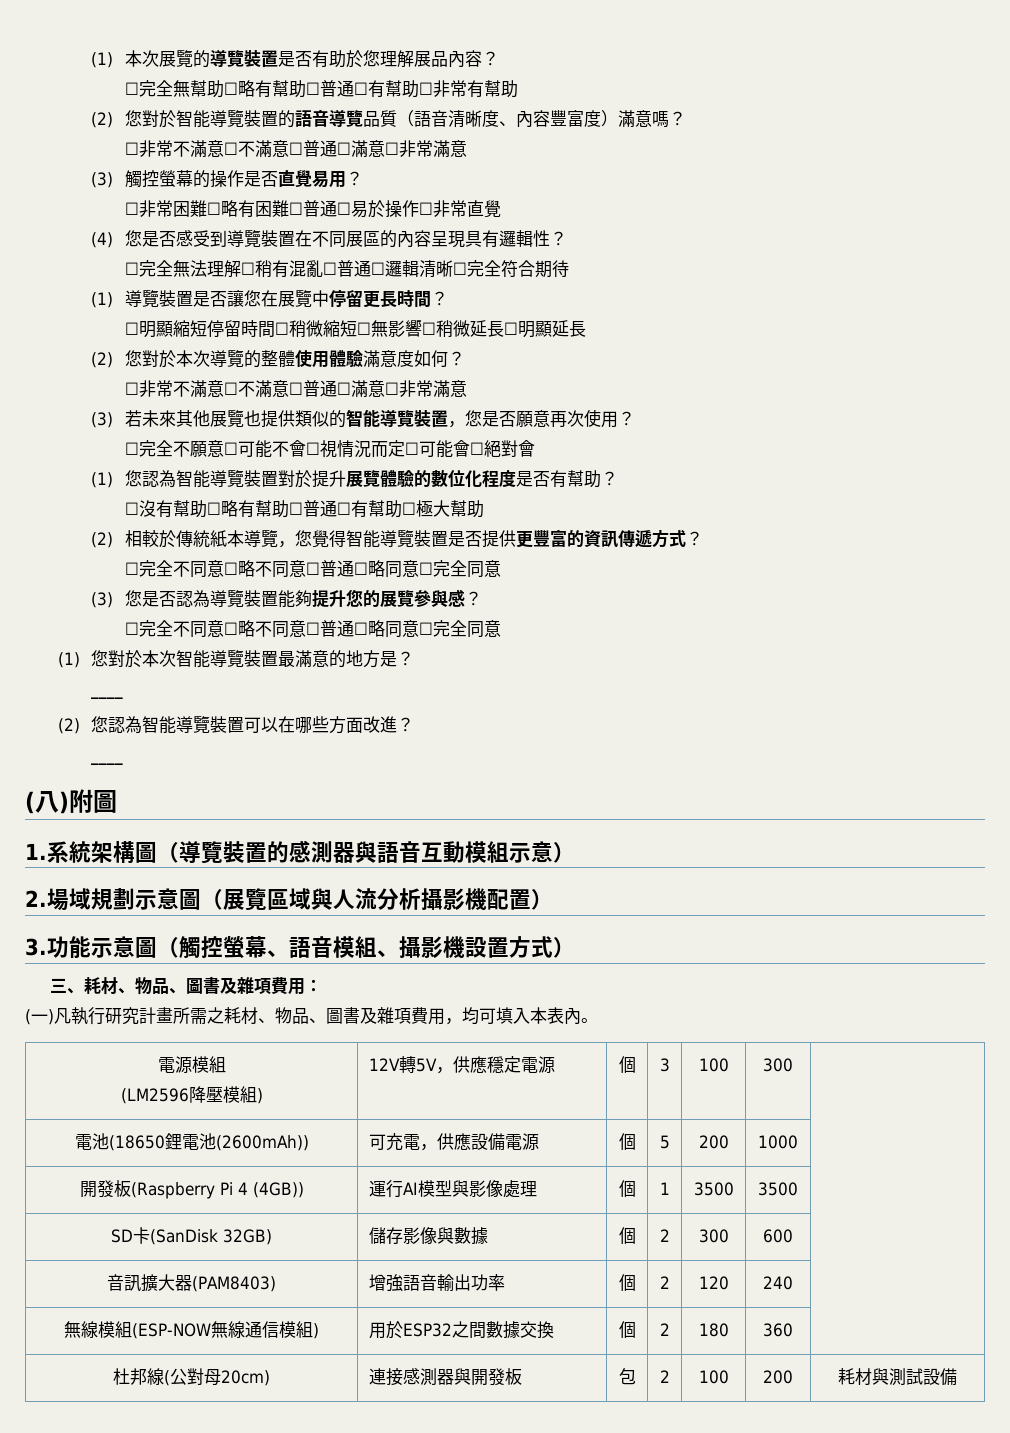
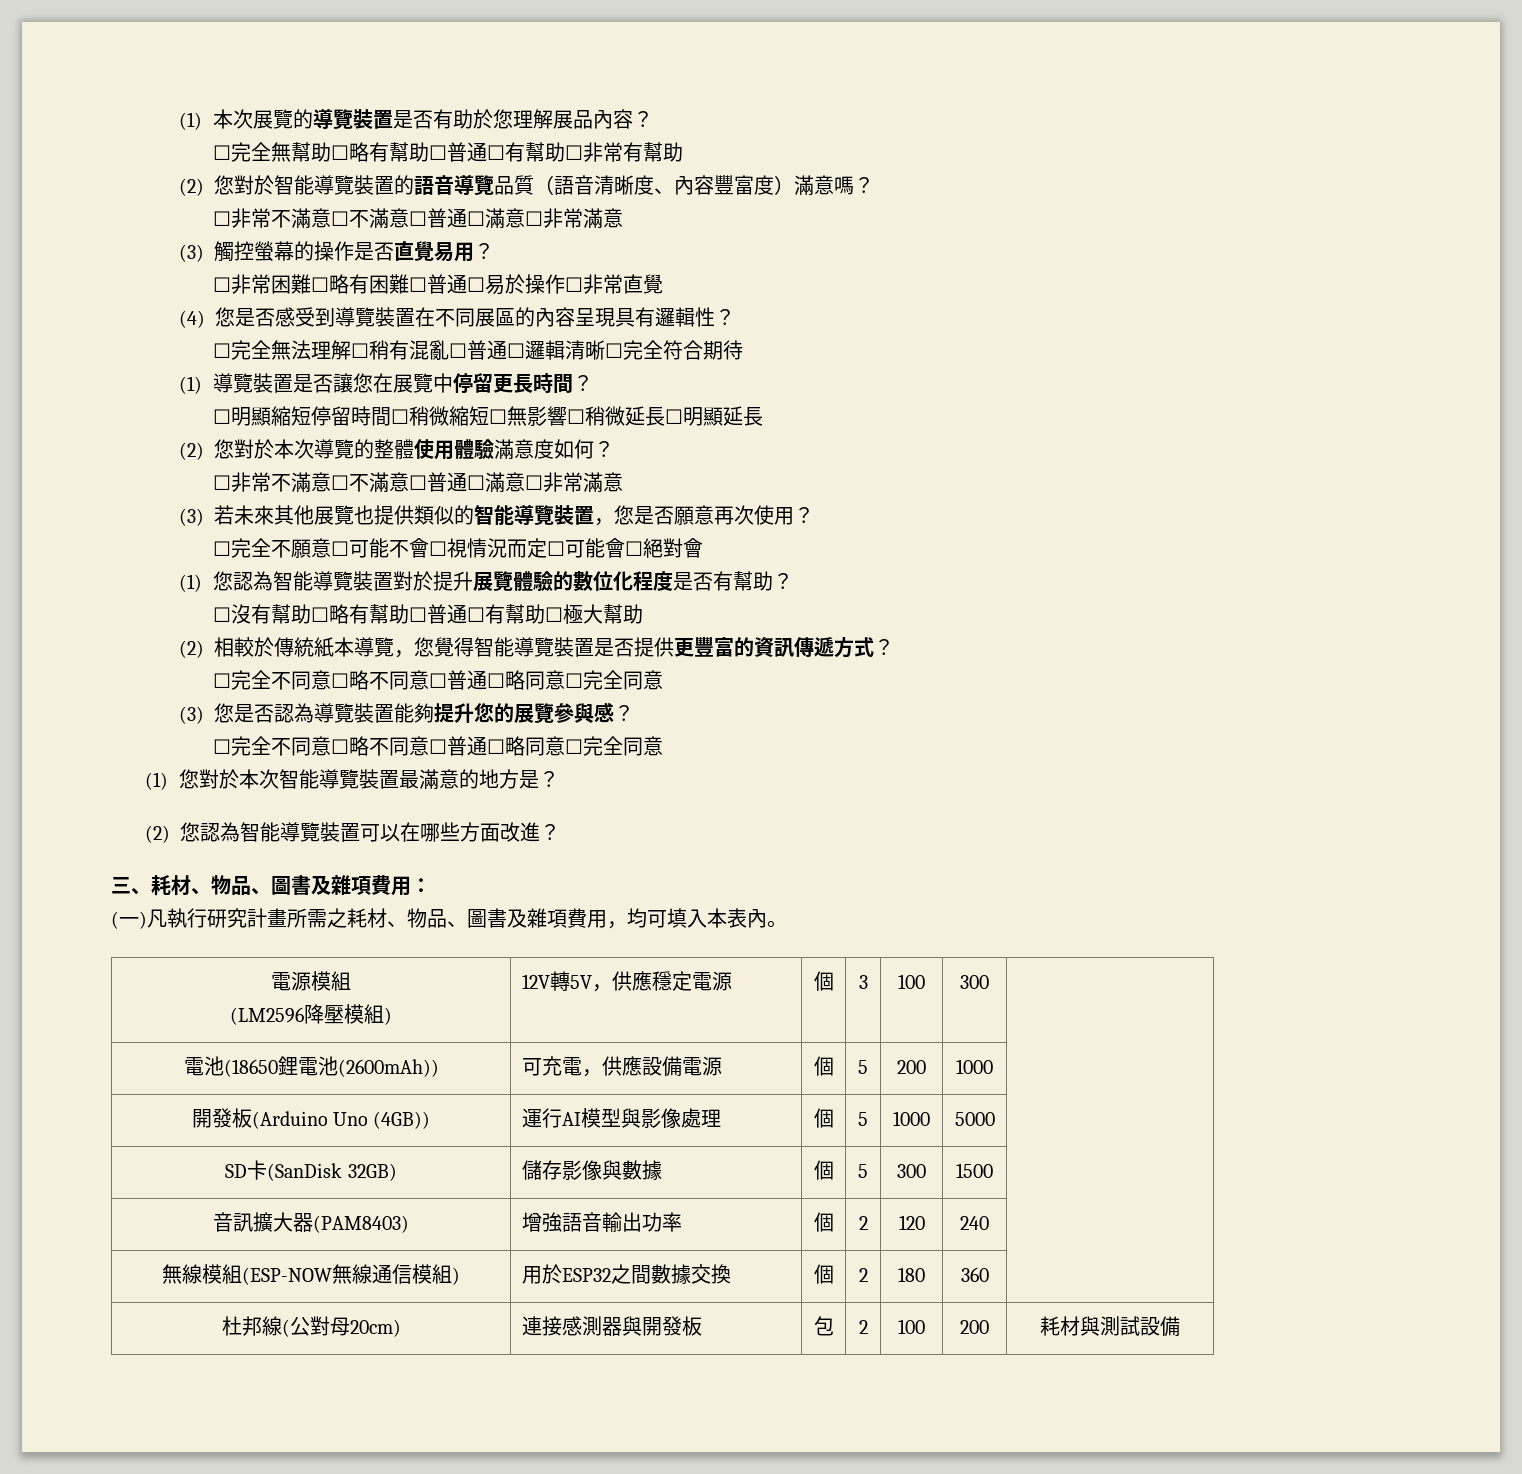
[91,695,124,700] // ____ -> (560, 779) none
[91,761,124,766] [25,789,117,814] [25,840,575,864] [25,888,553,911] [25,936,575,959] // ____ // (八)附圖 // 1.系統架構圖（導覽裝置的感測器與語音互動模組示意） // 2.場域規劃示意圖（展覽區域與人流分析攝影機配置） // 3.功能示意圖（觸控螢幕、語音模組、攝影機設置方式） -> (561, 832) none
[130,1182,248,1199] (Raspberry Pi 4 -> [251,1111,368,1129] (Arduino Uno
[659,1182,670,1195] [693,1182,734,1196] [758,1182,798,1196] 1 | 3500 | 3500 -> [858,1112,868,1126] [893,1111,930,1126] [954,1112,995,1126] 5 | 1000 | 5000
[659,1229,670,1242] [698,1229,729,1243] [763,1229,793,1243] 2 | 300 | 600 -> [858,1164,868,1178] [897,1164,926,1178] [956,1163,993,1178] 5 | 300 | 1500

